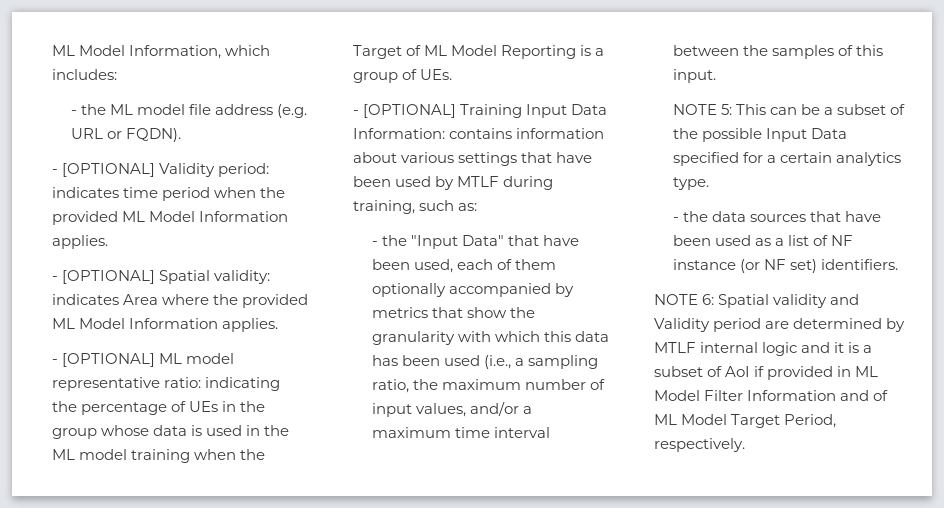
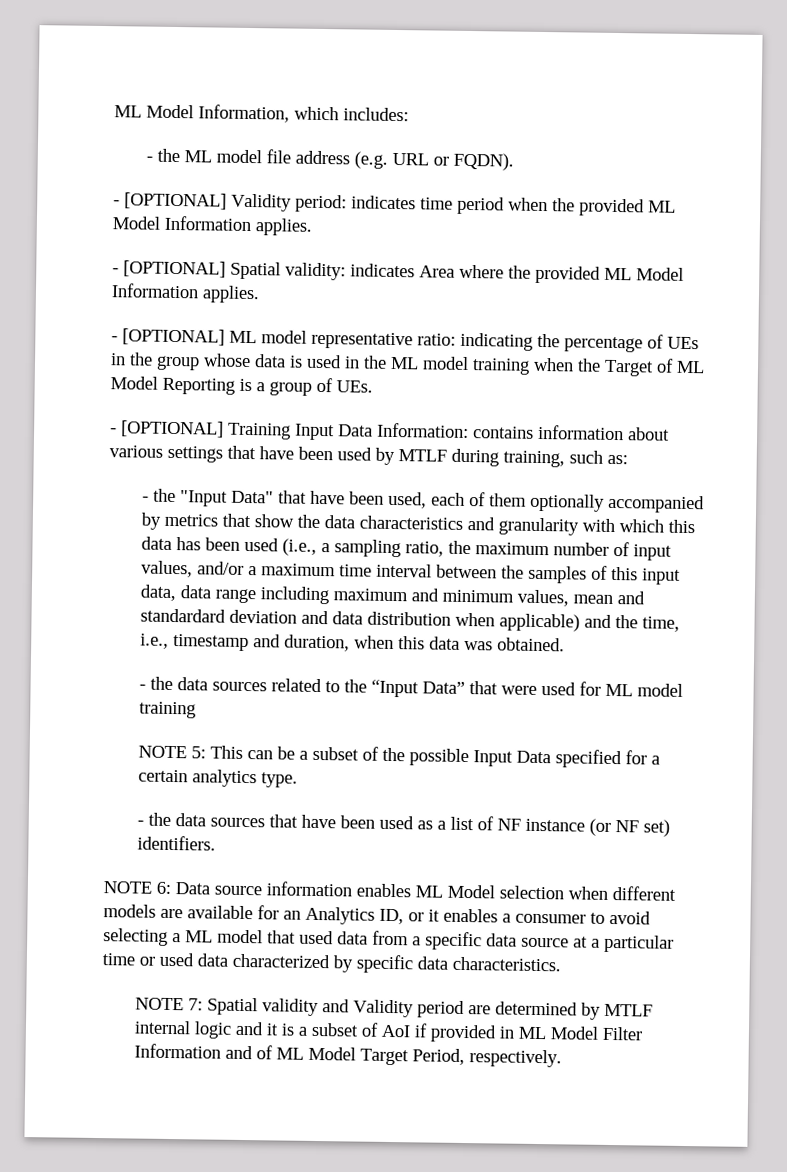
(536, 312) none -> [323,515,495,531] data characteristics and
[673,69,717,83] input. -> [641,568,681,585] [139,584,645,607] [139,608,680,632] [139,633,565,652] [138,676,683,698] [138,701,196,719] input data, data range including maximum and minimum values, mean and standardard deviation and data distribution when applicable) and the time, i.e., timestamp and duration, when this data was obtained. // - the data sources related to the “Input Data” that were used for ML model training
(715, 299) none -> [175,881,677,901] [103,904,652,925] [103,928,675,953] [102,952,562,974] [134,997,203,1011] Data source information enables ML Model selection when different models are available for an Analytics ID, or it enables a consumer to avoid selecting a ML model that used data from a specific data source at a particular time or used data characterized by specific data characteristics. // NOTE 7:

